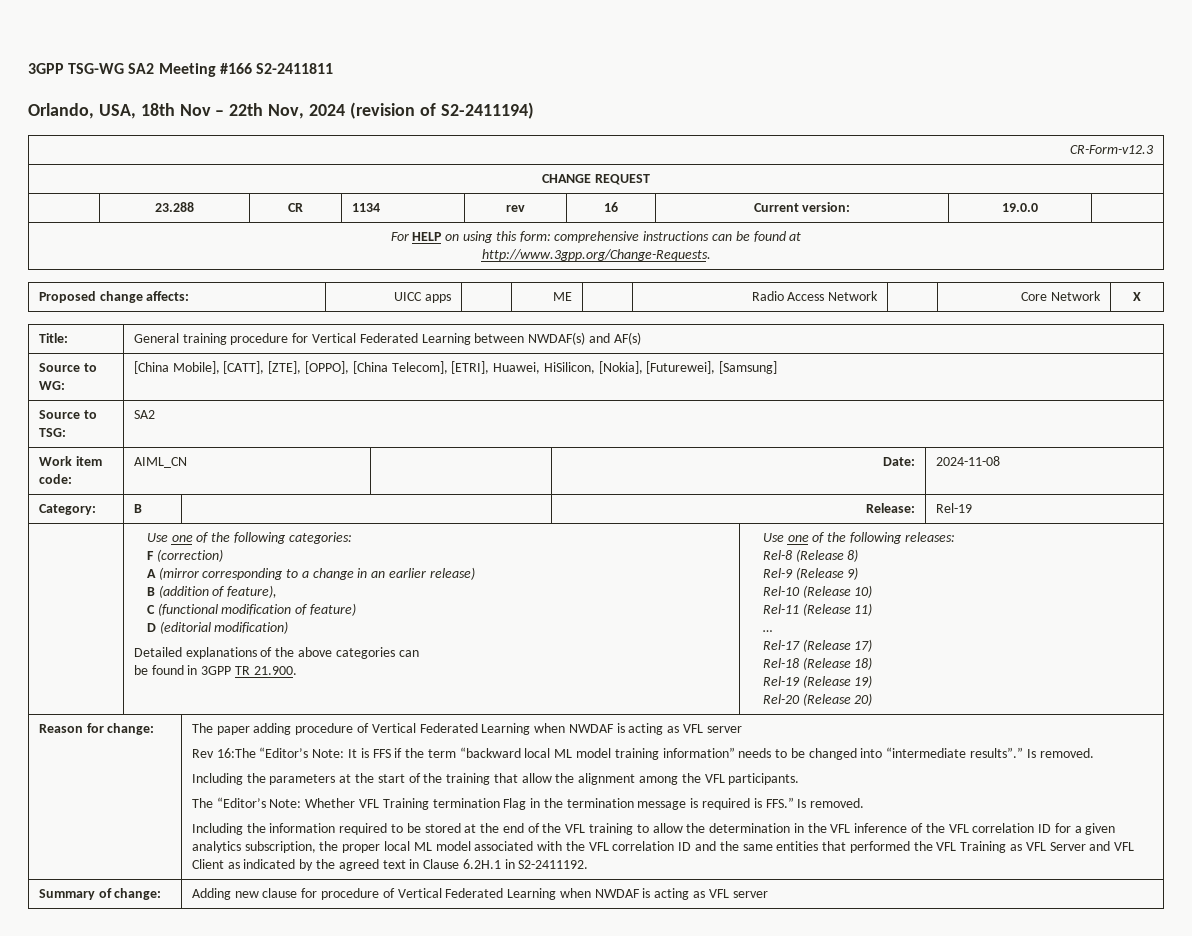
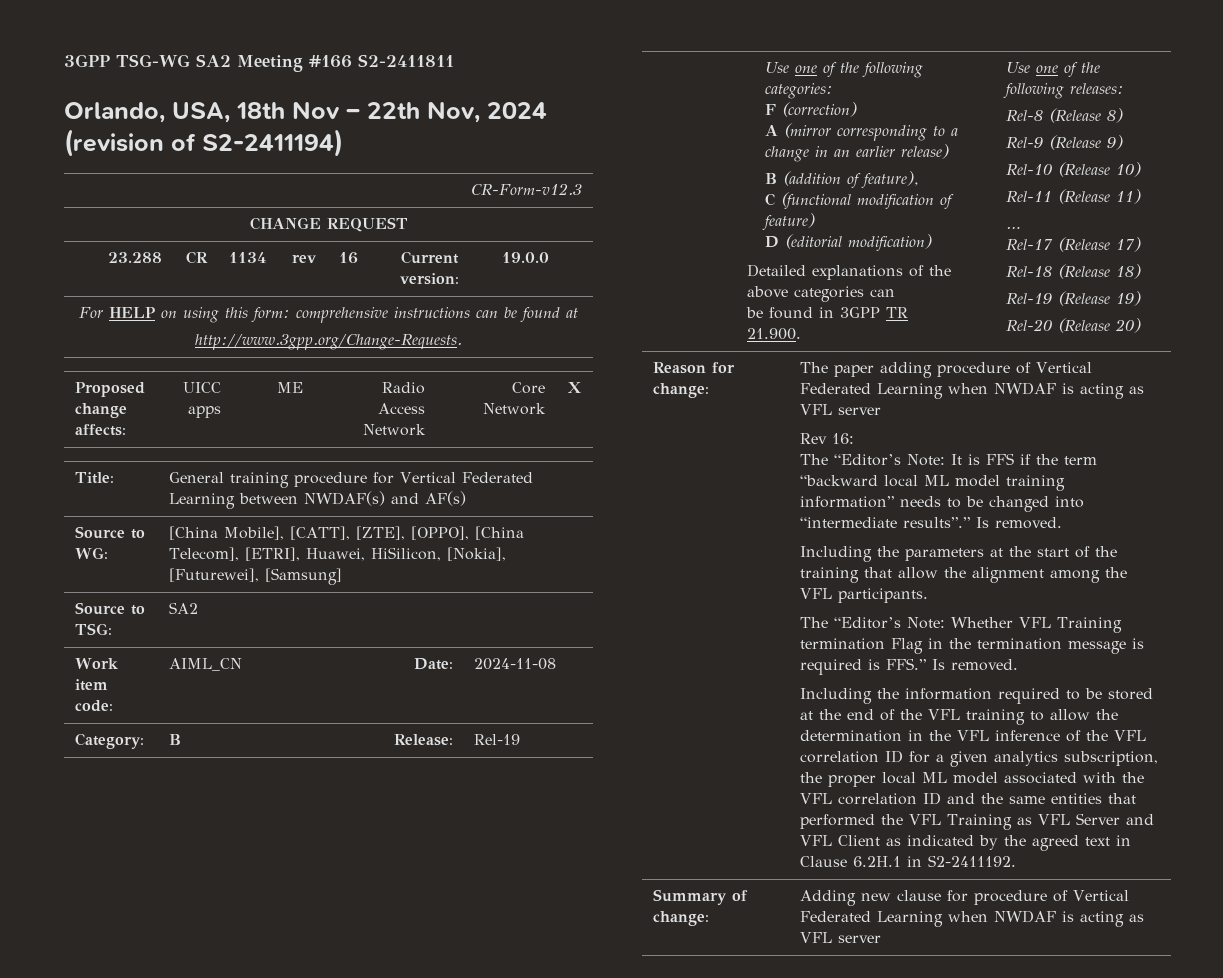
[216,748,256,758] 16:The -> [832,433,855,444] [800,454,829,465] 16: // The

